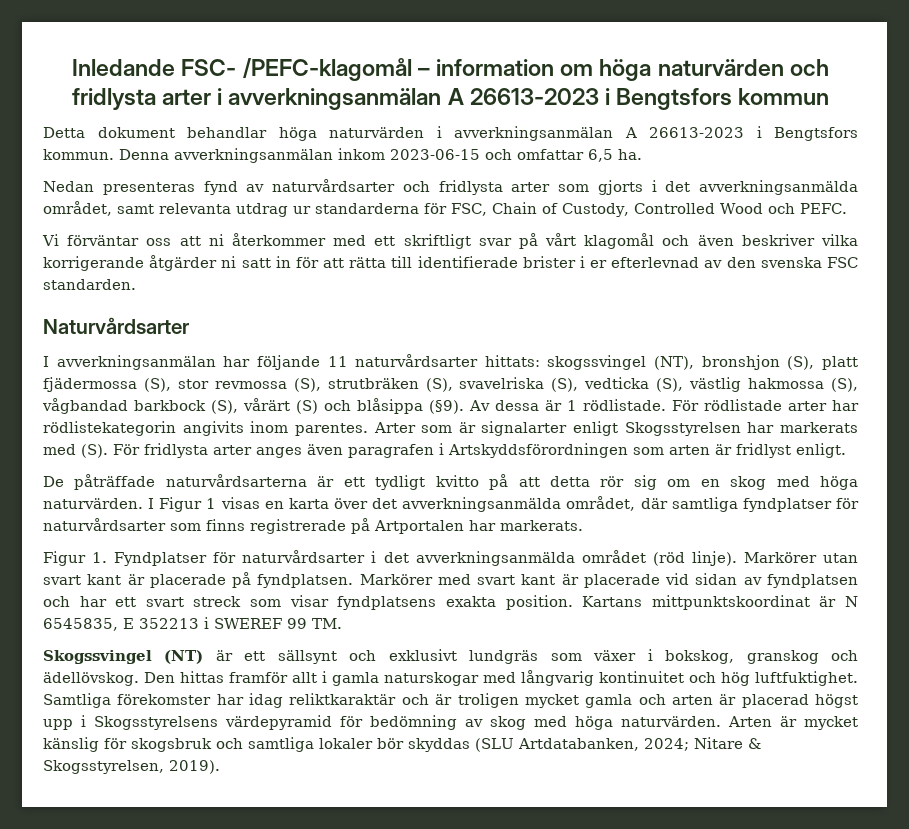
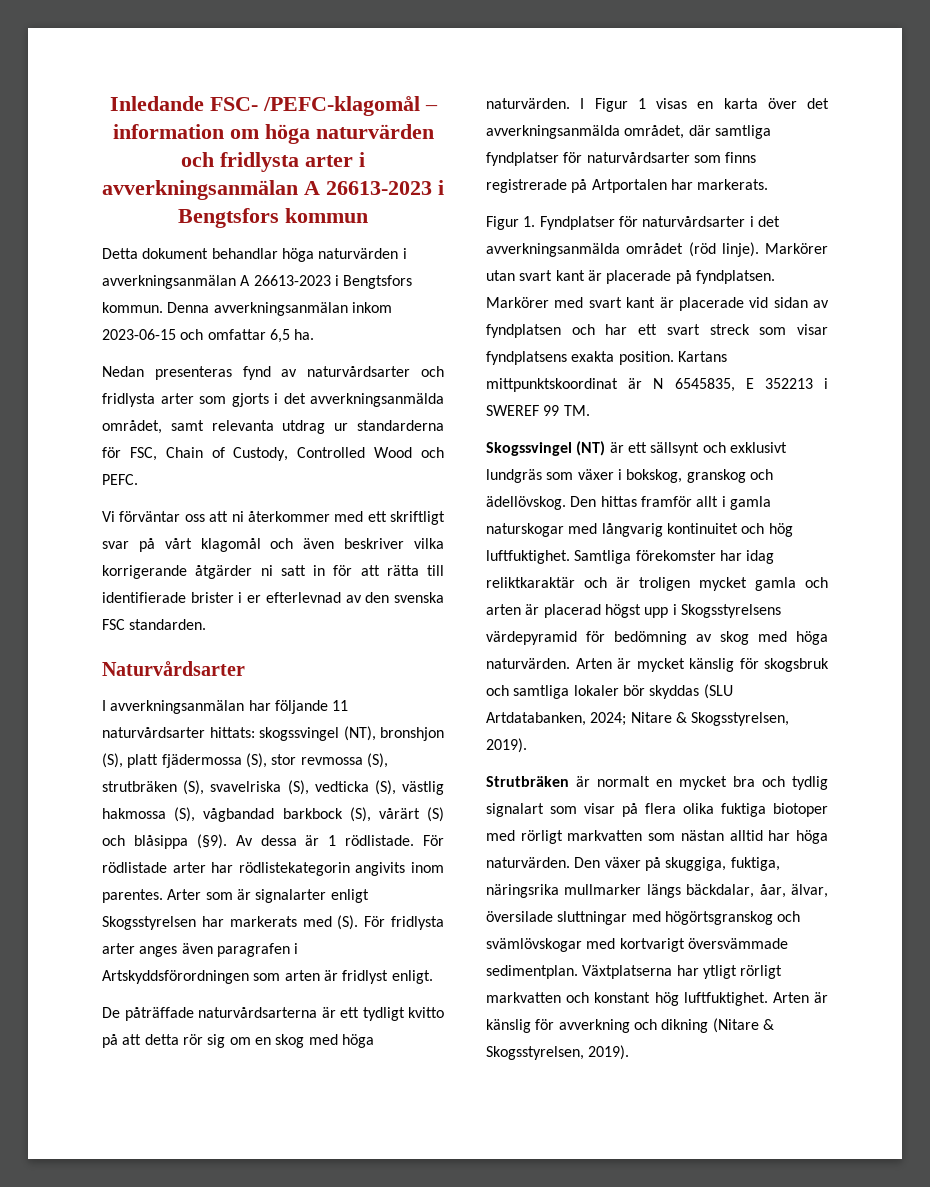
(220, 767) none -> [486,776,828,790] [486,803,828,817] [486,830,828,844] [486,857,780,871] [486,884,829,898] [486,911,801,925] [486,938,788,952] [486,965,783,979] [486,992,828,1006] [486,1018,774,1033] [486,1045,630,1060] // Strutbräken är normalt en mycket bra och tydlig signalart som visar på flera olika fuktiga biotoper med rörligt markvatten som nästan alltid har höga naturvärden. Den växer på skuggiga, fuktiga, näringsrika mullmarker längs bäckdalar, åar, älvar, översilade sluttningar med högörtsgranskog och svämlövskogar med kortvarigt översvämmade sedimentplan. Växtplatserna har ytligt rörligt markvatten och konstant hög luftfuktighet. Arten är känslig för avverkning och dikning (Nitare & Skogsstyrelsen, 2019).

